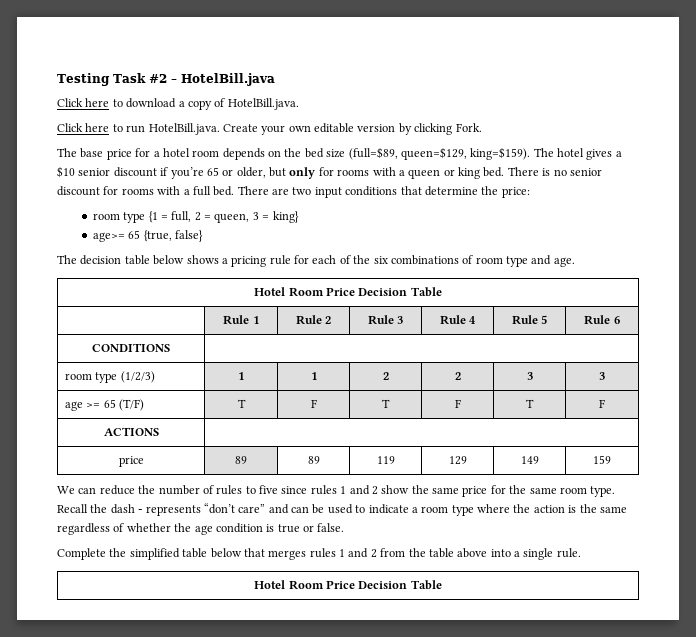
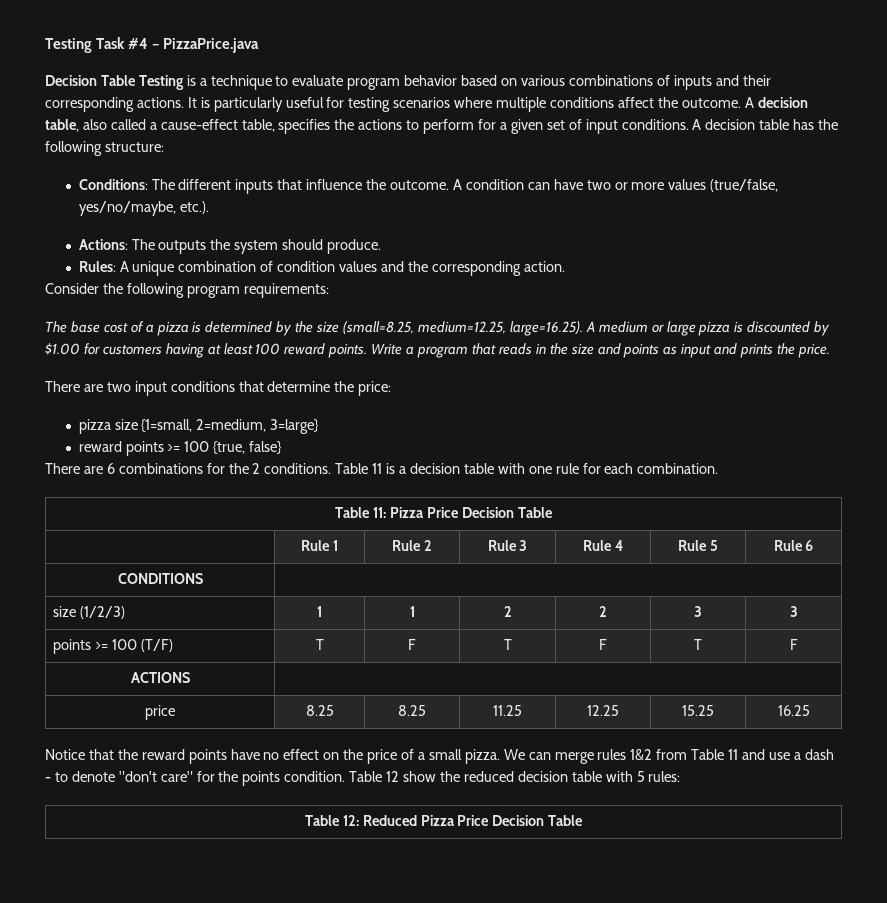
[148,73,275,86] [57,98,299,110] [57,123,482,135] [57,147,622,160] [57,166,602,179] [57,186,235,196] #2 – HotelBill.java // Click here to download a copy of HotelBill.java. // Click here to run HotelBill.java. Create your own editable version by clicking Fork. // The base price for a hotel room depends on the bed size (full=$89, queen=$129, king=$159). The hotel gives a $10 senior discount if you’re 65 or older, but only for rooms with a queen or king bed. There is no senior discount for rooms with a full bed. -> [128,38,260,53] [45,75,771,90] [45,97,808,112] [45,119,839,134] [45,141,164,156] [78,179,779,194] [78,201,209,216] [78,239,382,254] [78,261,565,276] [45,283,329,298] [45,321,831,336] [45,343,830,358] #4 – PizzaPrice.java // Decision Table Testing is a technique to evaluate program behavior based on various combinations of inputs and their corresponding actions. It is particularly useful for testing scenarios where multiple conditions affect the outcome. A decision table, also called a cause-effect table, specifies the actions to perform for a given set of input conditions. A decision table has the following structure: // Conditions: The different inputs that influence the outcome. A condition can have two or more values (true/false, yes/no/maybe, etc.). // Actions: The outputs the system should produce. // Rules: A unique combination of condition values and the corresponding action. // Consider the following program requirements: // The base cost of a pizza is determined by the size (small=8.25, medium=12.25, large=16.25). A medium or large pizza is discounted by $1.00 for customers having at least 100 reward points. Write a program that reads in the size and points as input and prints the price. //
[92,211,299,223] [92,230,203,242] [57,255,575,267] [254,287,324,297] room type {1 = full, 2 = queen, 3 = king} // age>= 65 {true, false} // The decision table below shows a pricing rule for each of the six combinations of room type and age. // Hotel Room -> [78,419,320,434] [78,441,283,456] [45,463,719,474] [335,507,425,518] pizza size {1=small, 2=medium, 3=large} // reward points >= 100 {true, false} // There are 6 combinations for the 2 conditions. Table 11 is a decision table with one rule for each combination. // Table 11: Pizza
[64,372,118,383] room type -> [53,606,77,617] size
[64,399,116,411] age >= 65 -> [53,639,137,654] points >= 100
[235,456,247,464] [307,456,320,464] [376,456,395,464] [448,456,467,465] [520,456,539,464] [593,455,611,464] [57,485,616,497] [57,503,627,516] [57,523,345,535] [57,548,581,560] [254,580,324,590] 89 | 89 | 119 | 129 | 149 | 159 // We can reduce the number of rules to five since rules 1 and 2 show the same price for the same room type. Recall the dash - represents “don’t care” and can be used to indicate a room type where the action is the same regardless of whether the age condition is true or false. // Complete the simplified table below that merges rules 1 and 2 from the table above into a single rule. // Hotel Room -> [305,705,334,716] [398,705,426,716] [493,705,522,716] [587,705,619,716] [682,705,714,716] [777,705,810,716] [45,749,834,764] [45,771,681,786] [304,815,455,826] 8.25 | 8.25 | 11.25 | 12.25 | 15.25 | 16.25 // Notice that the reward points have no effect on the price of a small pizza. We can merge rules 1&2 from Table 11 and use a dash - to denote "don't care" for the points condition. Table 12 show the reduced decision table with 5 rules: // Table 12: Reduced Pizza

